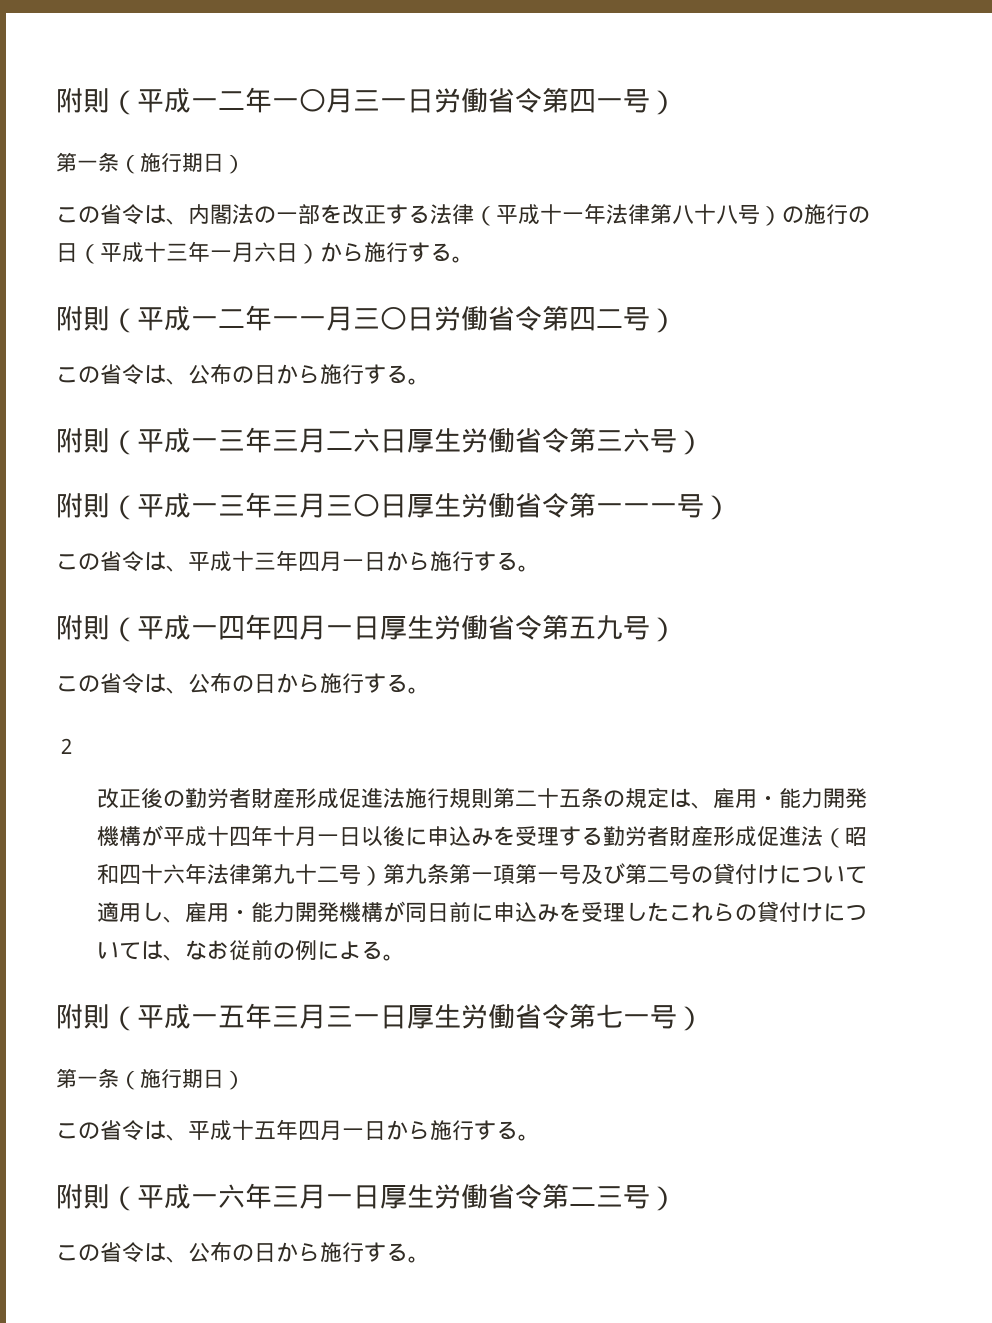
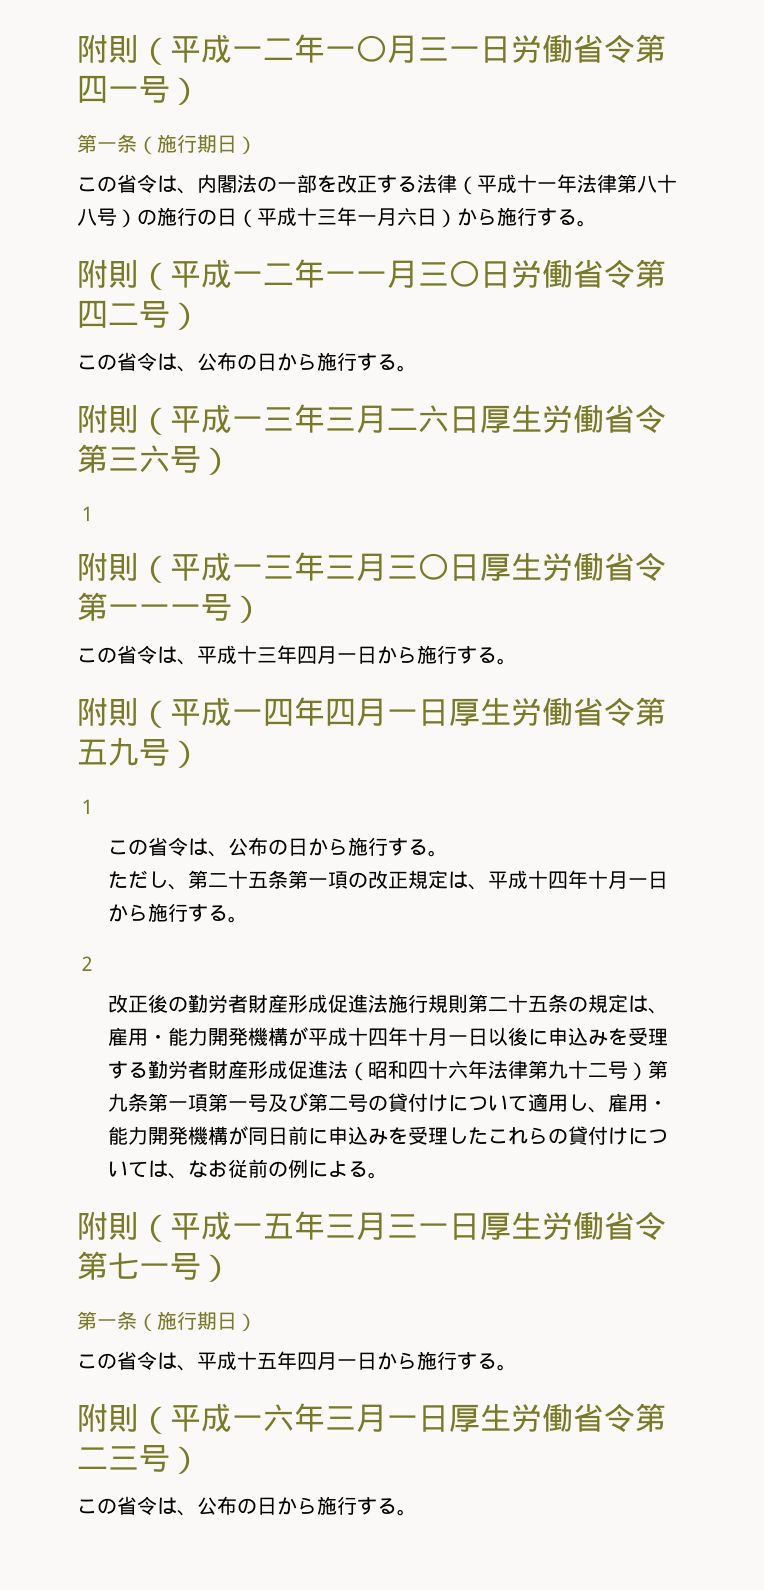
(704, 442) none -> [77,506,97,521] // １
[56,673,430,694] // この省令は、公布の日から施行する。 -> [77,799,97,814] [107,837,448,857] [107,870,668,890] [107,903,248,923] // １ // この省令は、公布の日から施行する。 // ただし、第二十五条第一項の改正規定は、平成十四年十月一日から施行する。

